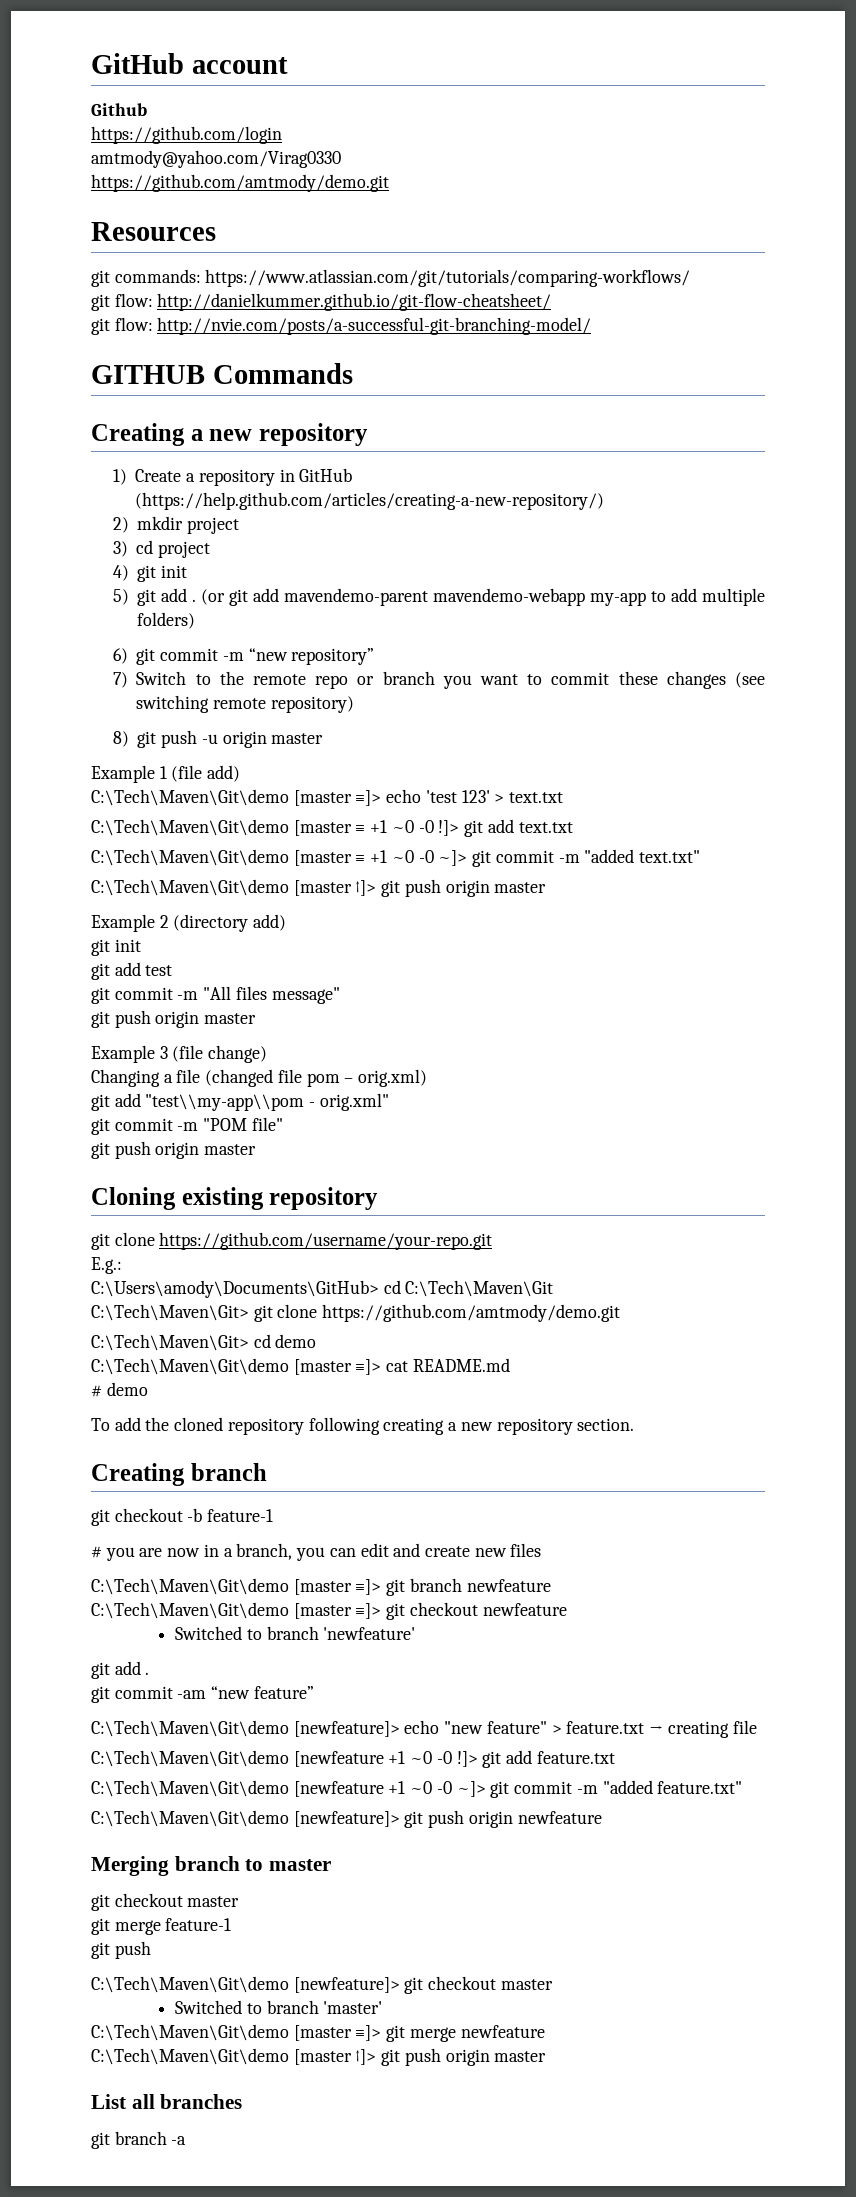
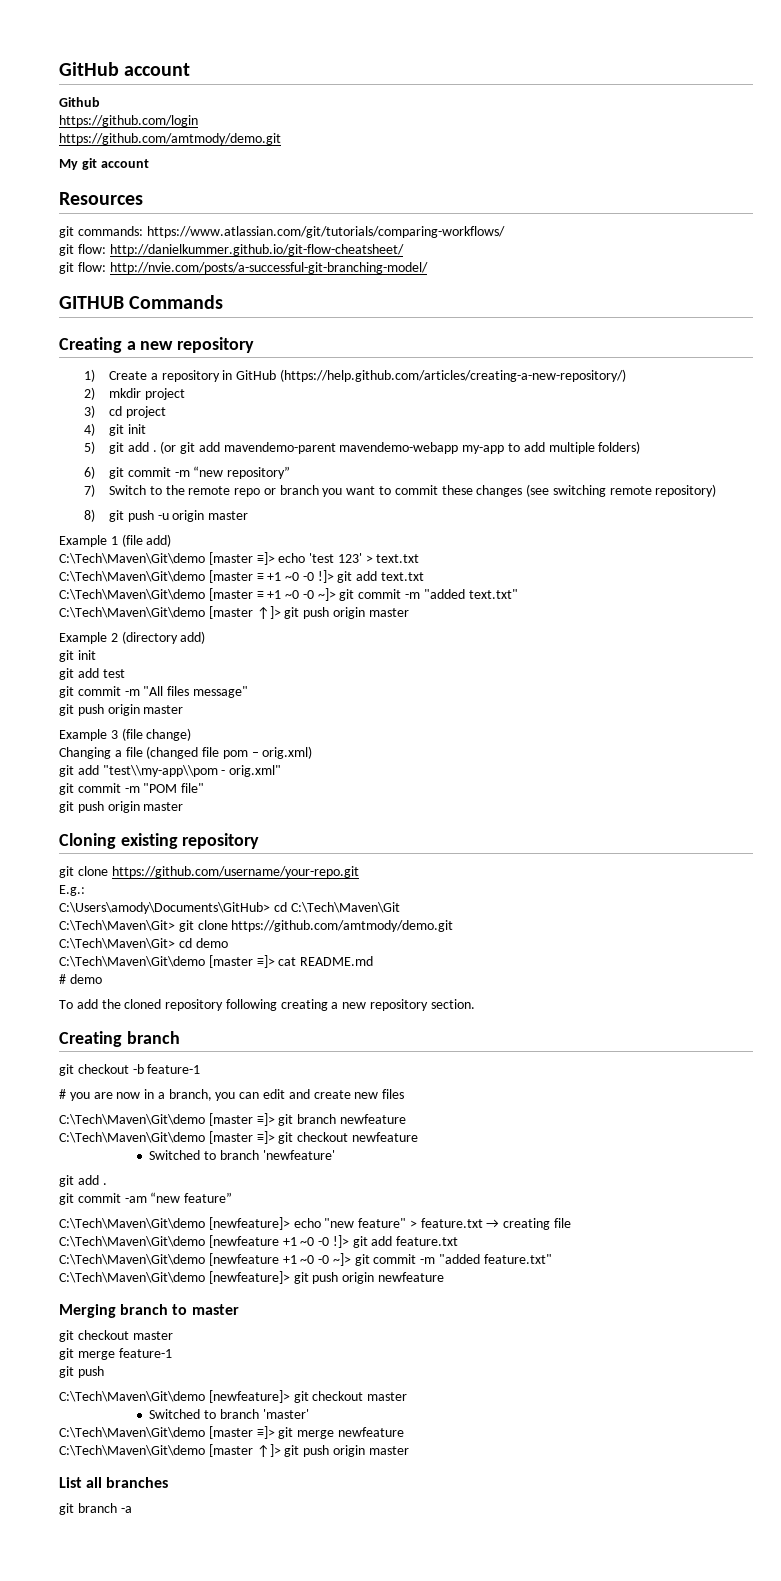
[91,150,341,168] [91,174,389,192] amtmody@yahoo.com/Virag0330 // https://github.com/amtmody/demo.git -> [59,133,281,145] [59,158,149,170] https://github.com/amtmody/demo.git // My git account

